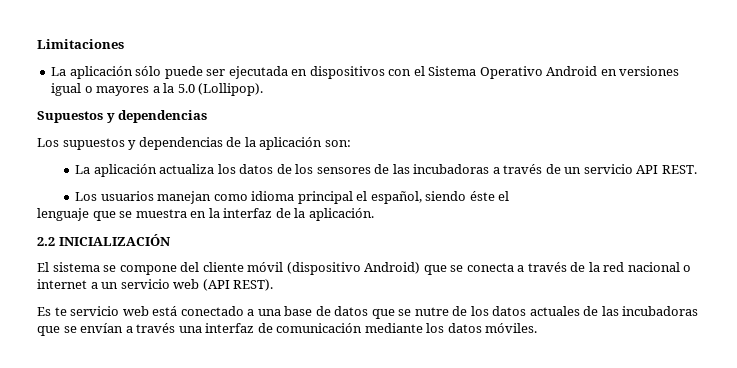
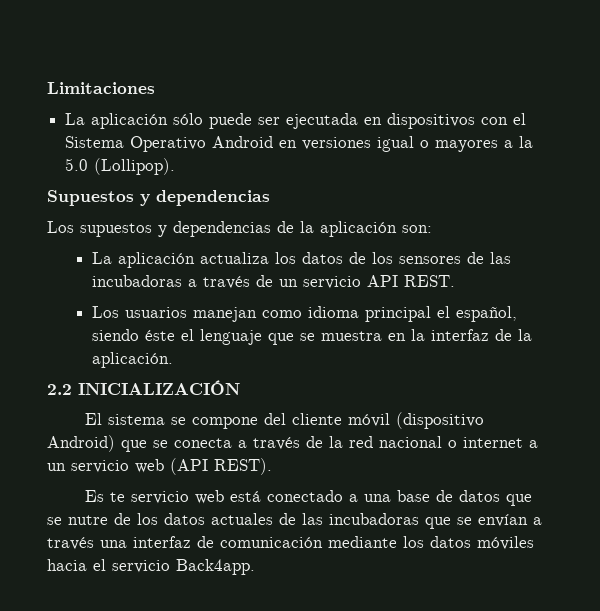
(510, 196) // -> (194, 335) none
[485,323,538,333] móviles. -> [477,536,534,550] [47,559,255,575] móviles hacia el servicio Back4app.

